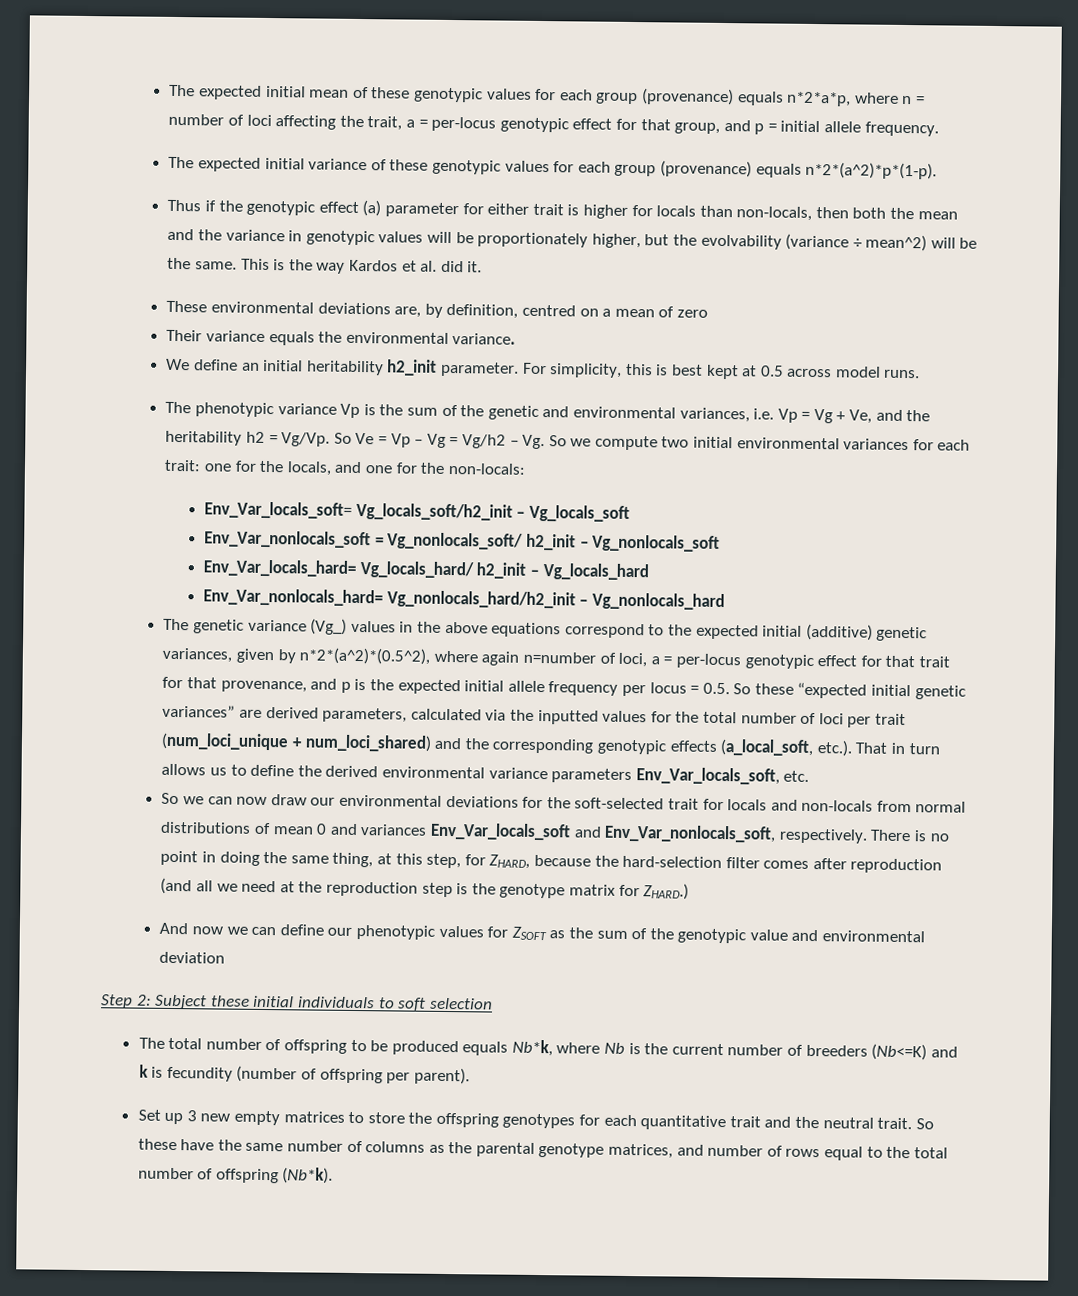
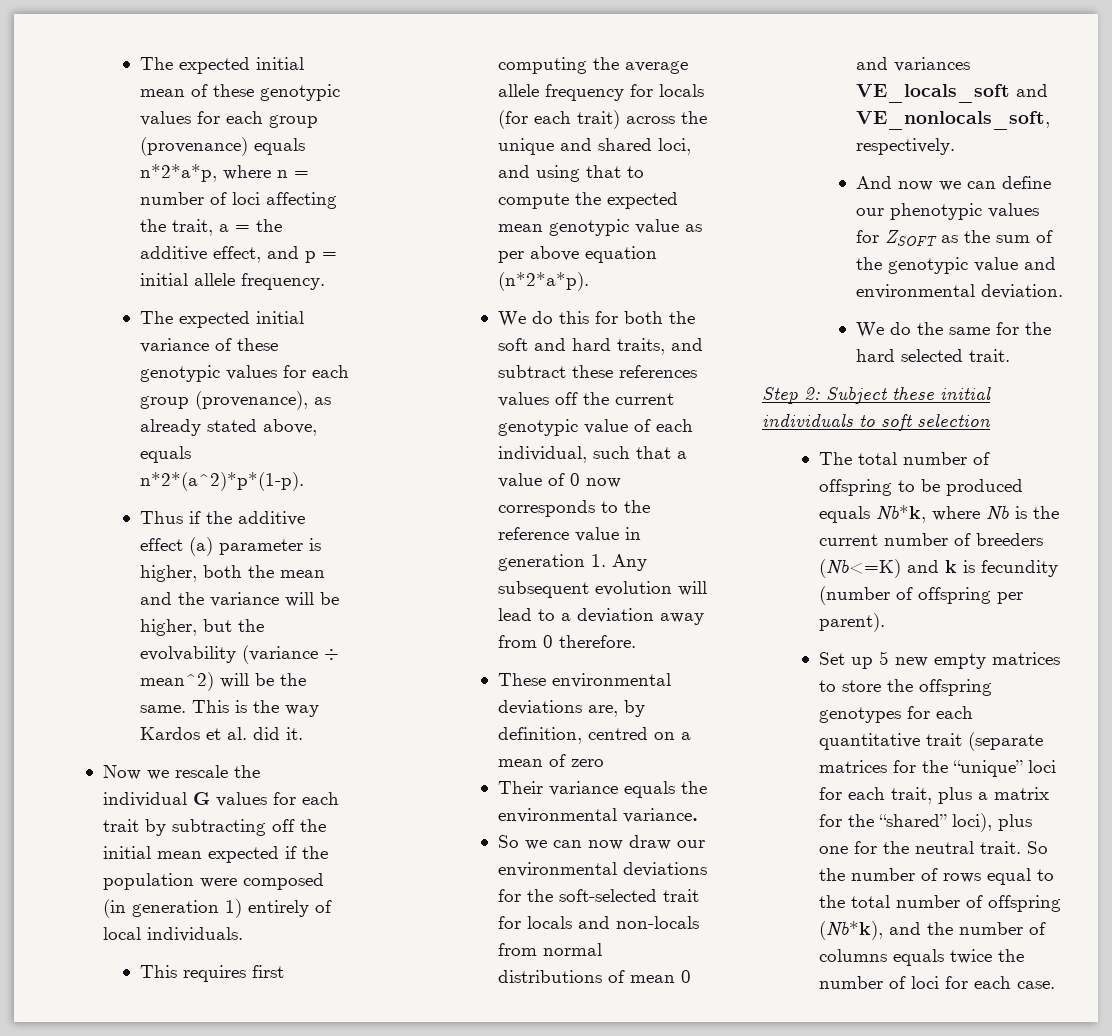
[431,116,721,134] per-locus genotypic effect for that group, -> [255,219,282,232] [139,246,261,263] the additive effect,
[659,160,752,178] (provenance) -> [194,391,331,410] [139,419,317,436] (provenance), as already stated above,
[246,200,316,216] genotypic -> [237,511,305,526] additive
[462,203,849,221] for either trait is higher for locals than non-locals, then -> [308,538,321,551] [139,565,197,582] is higher,
[288,230,589,248] in genotypic values will be proportionately -> [284,592,339,607] will be
(483, 267) none -> [103,765,261,780] [103,792,340,807] [103,819,327,836] [103,846,329,863] [103,873,325,890] [103,899,333,918] [103,927,244,942] [139,965,284,982] [497,57,688,74] [497,84,704,101] [497,110,707,129] [497,138,691,155] [497,165,644,182] [497,192,678,209] [497,219,702,236] [497,246,657,263] [497,272,589,291] [497,311,695,327] [497,338,703,355] [497,365,697,378] [497,392,674,407] [497,419,693,436] [497,446,687,463] [497,473,621,488] [497,500,650,517] [497,527,641,542] [497,554,647,571] [497,581,707,598] [497,608,704,625] [497,635,636,648] // Now we rescale the individual G values for each trait by subtracting off the initial mean expected if the population were composed (in generation 1) entirely of local individuals. // This requires first computing the average allele frequency for locals (for each trait) across the unique and shared loci, and using that to compute the expected mean genotypic value as per above equation (n*2*a*p). // We do this for both the soft and hard traits, and subtract these references values off the current genotypic value of each individual, such that a value of 0 now corresponds to the reference value in generation 1. Any subsequent evolution will lead to a deviation away from 0 therefore.
[166,358,921,380] [165,401,931,424] [165,430,971,451] [164,459,526,476] [204,501,630,522] [204,530,721,552] [203,559,649,581] [203,588,725,611] [163,618,928,642] [162,647,950,670] [162,676,966,700] [162,704,906,728] [161,732,940,757] [161,763,810,785] // We define an initial heritability h2_init parameter. For simplicity, this is best kept at 0.5 across model runs. // The phenotypic variance Vp is the sum of the genetic and environmental variances, i.e. Vp = Vg + Ve, and the heritability h2 = Vg/Vp. So Ve = Vp – Vg = Vg/h2 – Vg. So we compute two initial environmental variances for each trait: one for the locals, and one for the non-locals: // Env_Var_locals_soft= Vg_locals_soft/h2_init – Vg_locals_soft // Env_Var_nonlocals_soft = Vg_nonlocals_soft/ h2_init – Vg_nonlocals_soft // Env_Var_locals_hard= Vg_locals_hard/ h2_init – Vg_locals_hard // Env_Var_nonlocals_hard= Vg_nonlocals_hard/h2_init – Vg_nonlocals_hard // The genetic variance (Vg_) values in the above equations correspond to the expected initial (additive) genetic variances, given by n*2*(a^2)*(0.5^2), where again n=number of loci, a = per-locus genotypic effect for that trait for that provenance, and p is the expected initial allele frequency per locus = 0.5. So these “expected initial genetic variances” are derived parameters, calculated via the inputted values for the total number of loci per trait (num_loci_unique + num_loci_shared) and the corresponding genotypic effects (a_local_soft, etc.). That in turn allows us to define the derived environmental variance parameters Env_Var_locals_soft, etc. -> (698, 815) none
[429,822,949,844] [160,850,943,874] [160,877,690,900] Env_Var_locals_soft and Env_Var_nonlocals_soft, respectively. There is no point in doing the same thing, at this step, for ZHARD, because the hard-selection filter comes after reproduction (and all we need at the reproduction step is the genotype matrix for ZHARD.) -> [855,84,1048,103] [855,111,1050,130] [855,138,955,155] VE_locals_soft and VE_nonlocals_soft, respectively.
[159,951,226,964] deviation -> [980,284,1063,299] [855,322,1051,338] [855,349,1010,362] deviation. // We do the same for the hard selected trait.
[186,1110,197,1122] 3 -> [879,651,890,665] 5
[764,1116,934,1130] [137,1138,704,1159] and the neutral trait. So these have the same number of columns as the parental genotype matrices, and -> [968,732,1044,751] [819,760,1057,777] [819,787,1050,804] [819,813,1033,832] [819,841,1049,854] [819,868,846,881] (separate matrices for the “unique” loci for each trait, plus a matrix for the “shared” loci), plus one for the neutral trait. So the
[282,1167,334,1184] (Nb*k). -> [819,921,1047,940] [819,949,1025,966] [819,976,1056,989] (Nb*k), and the number of columns equals twice the number of loci for each case.

